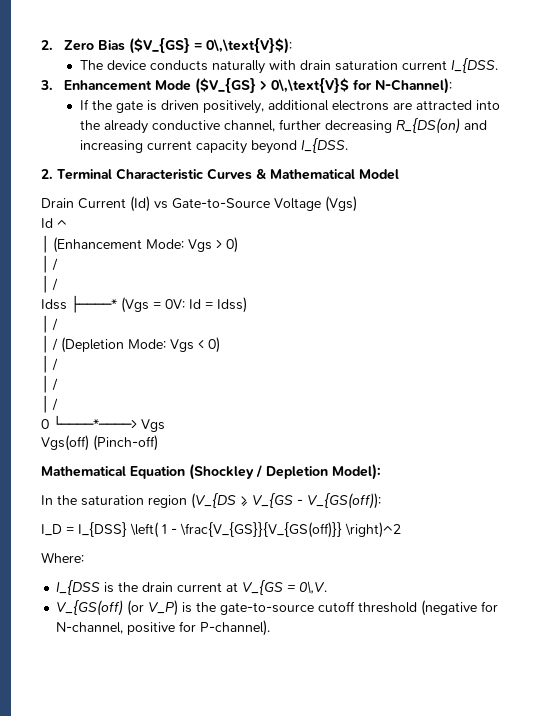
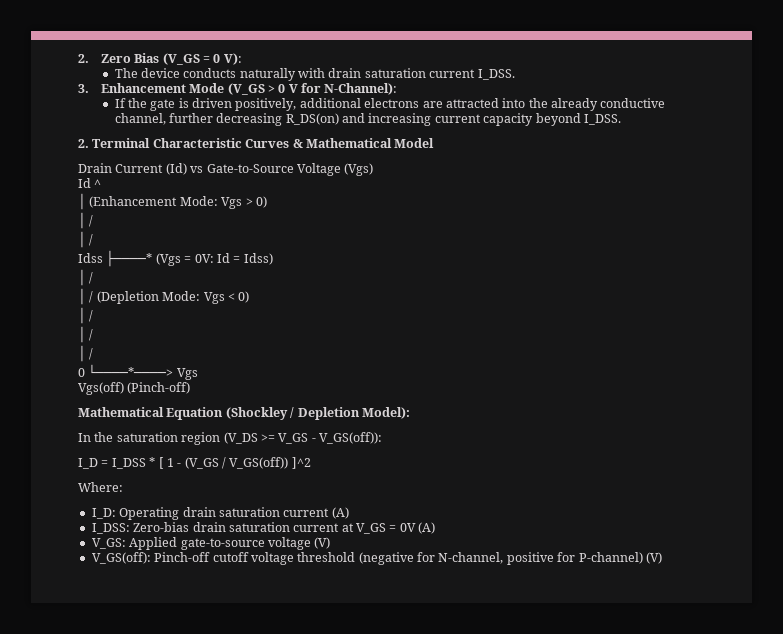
[129,38,293,54] ($V_{GS} = 0\,\text{V}$): -> [162,53,242,65] (V_GS = 0 V):
[450,58,498,73] I_{DSS. -> [477,69,515,80] I_DSS.
[195,78,350,94] ($V_{GS} > 0\,\text{V}$ -> [227,83,298,95] (V_GS > 0 V
[395,118,460,134] R_{DS(on) -> [285,113,339,125] R_DS(on)
[300,138,348,153] I_{DSS. -> [583,114,621,125] I_DSS.
[191,493,381,509] [41,522,401,538] [41,552,84,563] [56,580,328,595] [56,600,356,616] (V_{DS ≥ V_{GS - V_{GS(off)): // I_D = I_{DSS} \left( 1 - \frac{V_{GS}}{V_{GS(off)}} \right)^2 // Where: // I_{DSS is the drain current at V_{GS = 0\,V. // V_{GS(off) (or V_P) is the gate-to-source cutoff -> [223,432,382,444] [78,457,311,469] [78,482,123,492] [91,507,349,520] [91,522,436,534] [91,537,331,550] [91,552,294,565] (V_DS >= V_GS - V_GS(off)): // I_D = I_DSS * [ 1 - (V_GS / V_GS(off)) ]^2 // Where: // I_D: Operating drain saturation current (A) // I_DSS: Zero-bias drain saturation current at V_GS = 0V (A) // V_GS: Applied gate-to-source voltage (V) // V_GS(off): Pinch-off cutoff voltage
[200,620,271,636] P-channel). -> [578,552,662,564] P-channel) (V)

